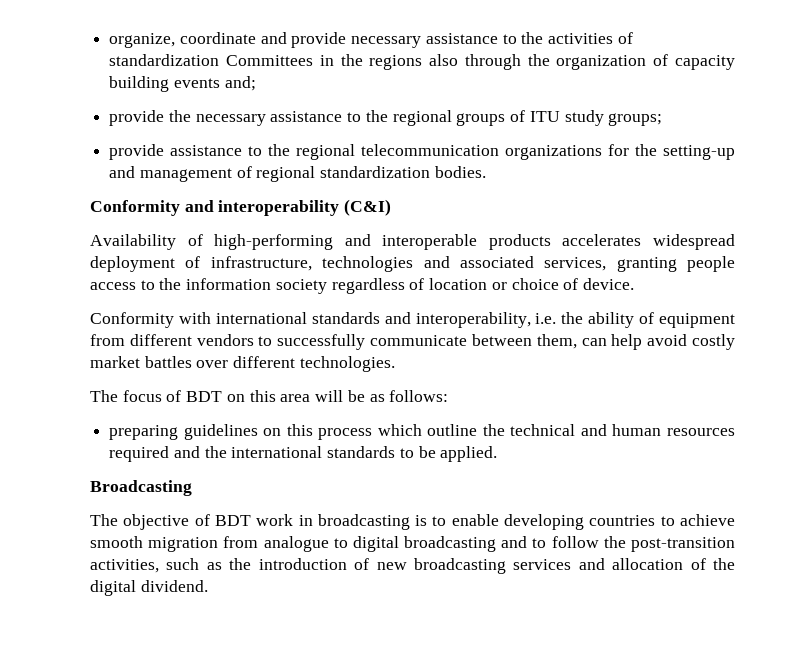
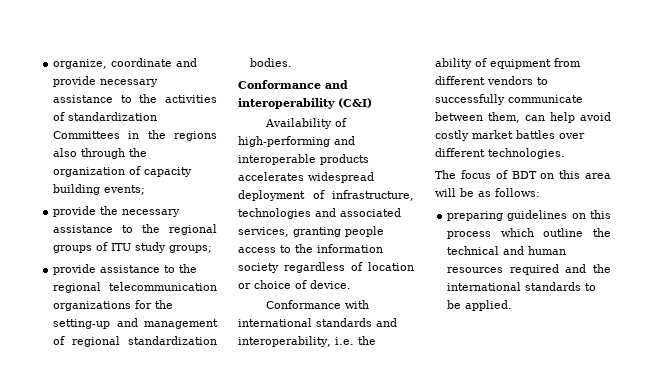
[173,76,256,91] events and; -> [104,185,146,195] events;
[90,200,180,216] Conformity -> [238,80,321,89] Conformance
[90,312,174,328] Conformity -> [266,300,342,309] Conformance
[90,480,192,496] [90,514,735,530] [90,536,735,552] [90,558,735,574] [90,580,208,596] // Broadcasting // The objective of BDT work in broadcasting is to enable developing countries to achieve smooth migration from analogue to digital broadcasting and to follow the post-transition activities, such as the introduction of new broadcasting services and allocation of the digital dividend. -> (513, 305) none

